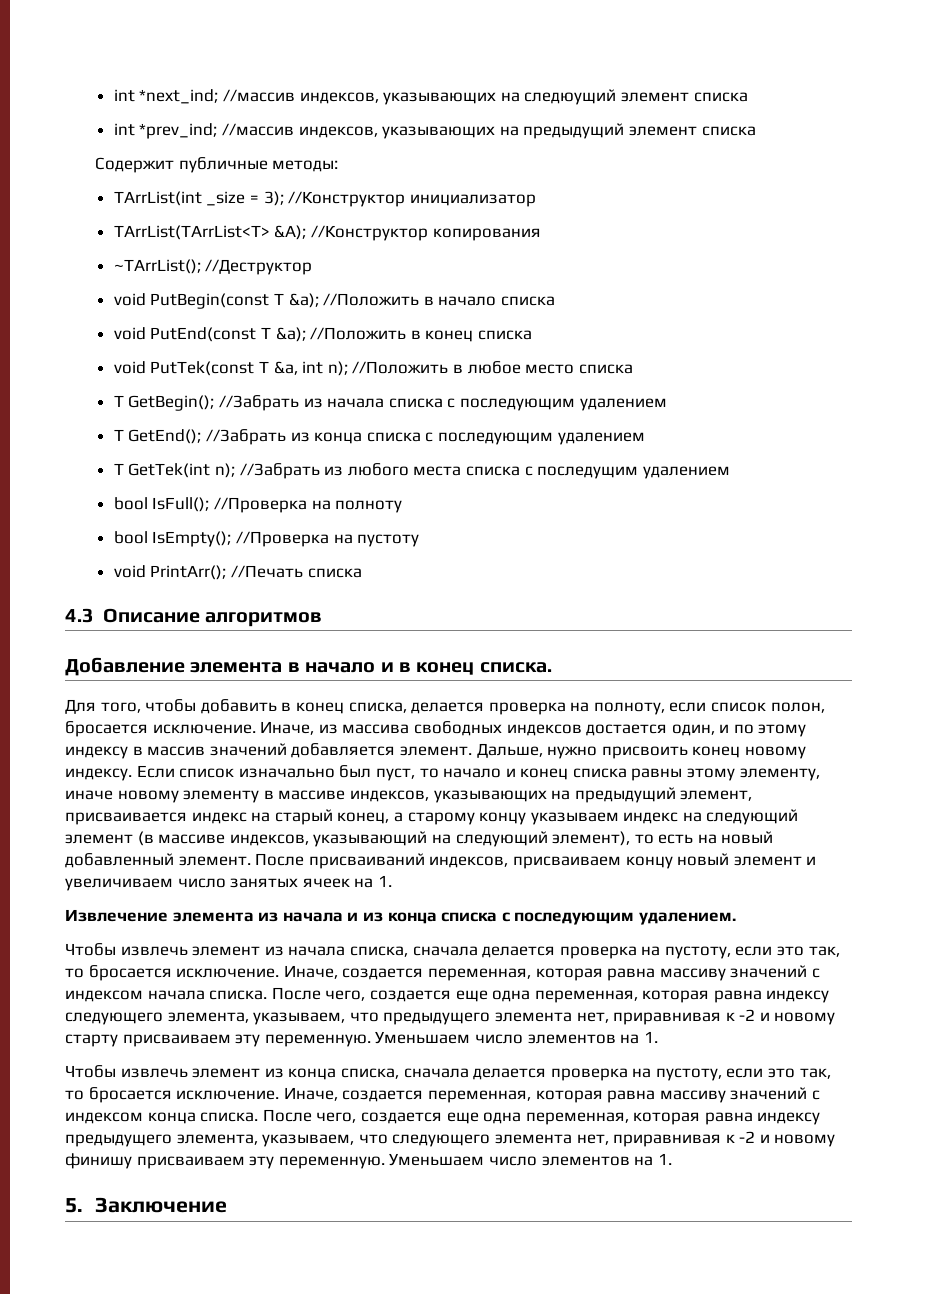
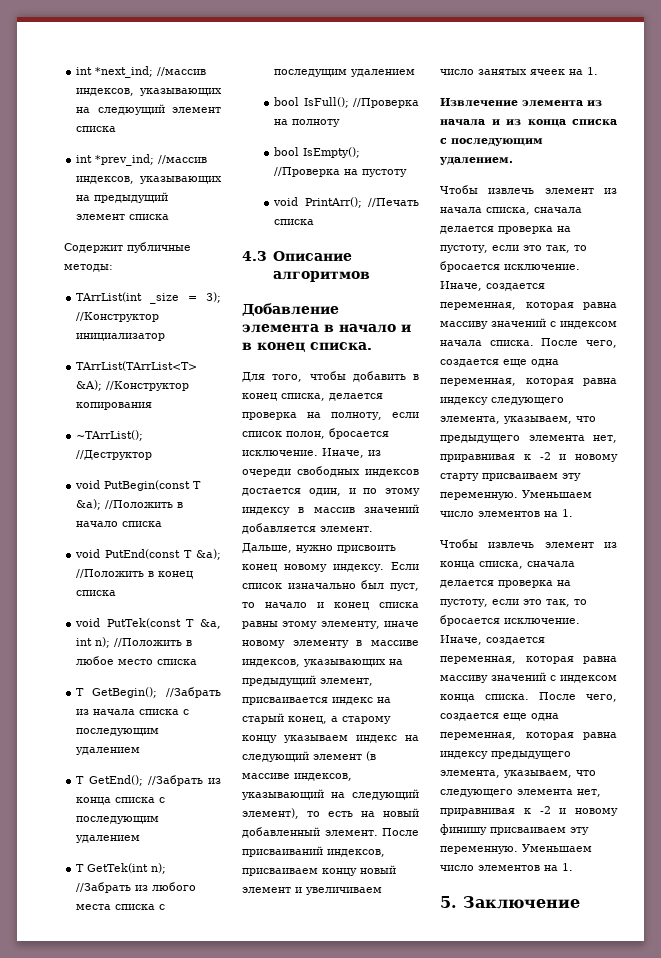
[342,724,410,734] массива -> [242,469,291,477] очереди

